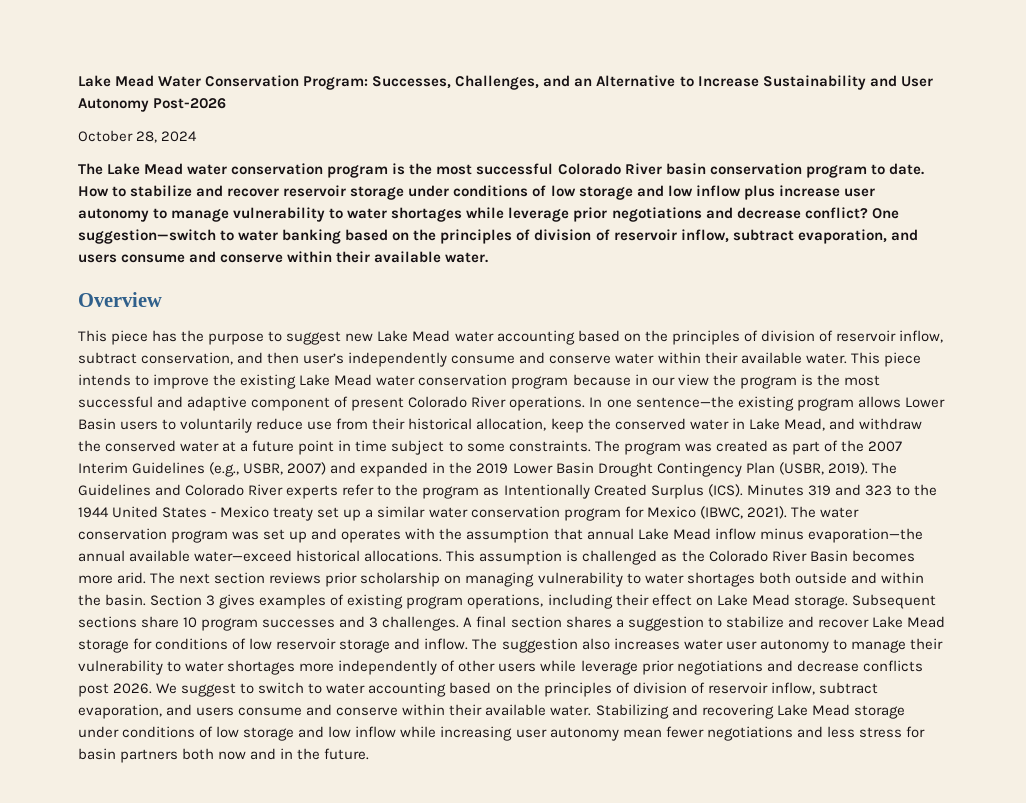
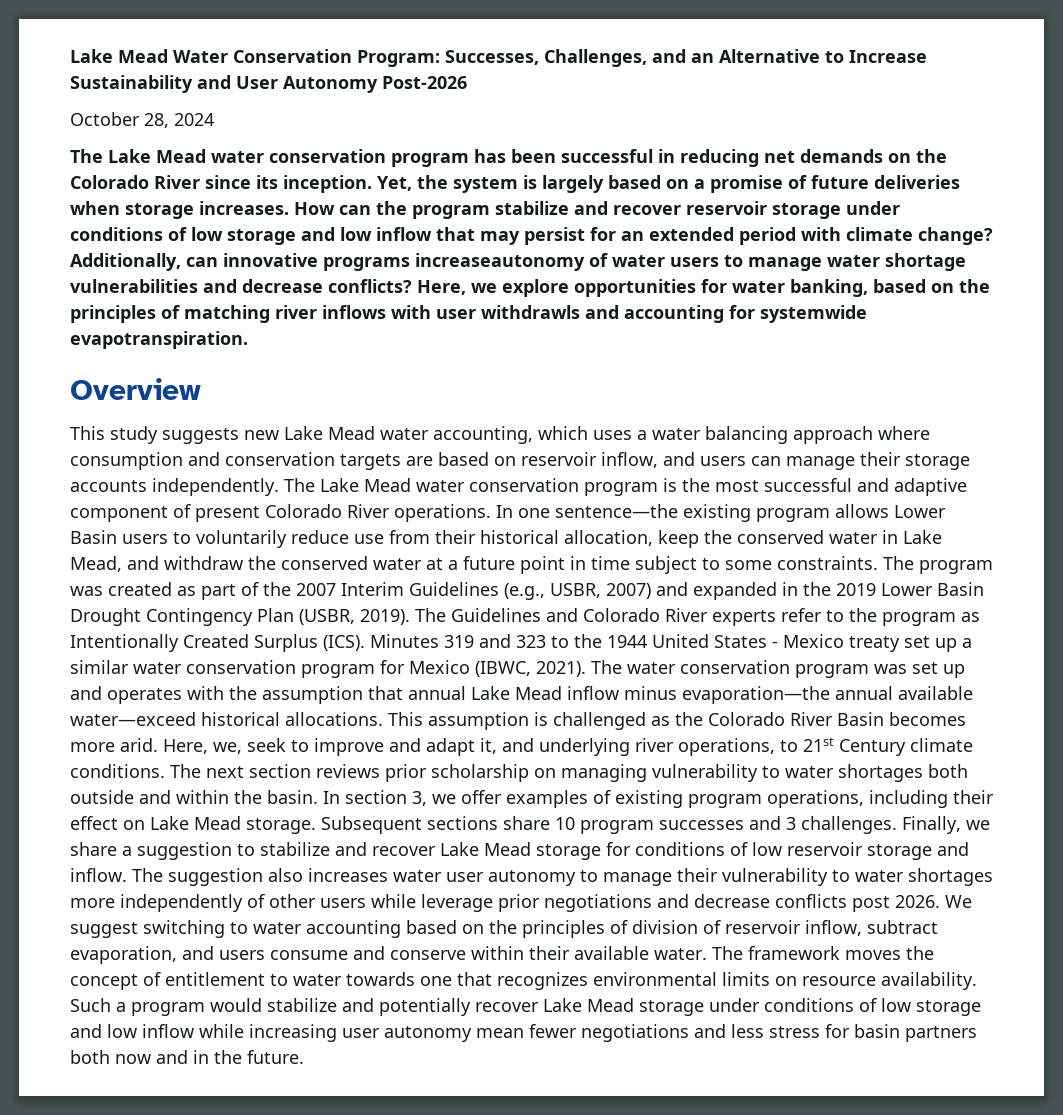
[392,163,924,178] [78,186,127,197] is the most successful Colorado River basin conservation program to date. How to -> [474,149,947,167] [70,175,960,193] [70,201,490,219] has been successful in reducing net demands on the Colorado River since its inception. Yet, the system is largely based on a promise of future deliveries when storage increases. How can the program
[743,185,875,200] [78,207,899,222] [78,229,918,244] [78,251,489,263] [78,292,162,307] [78,330,943,345] [78,352,921,367] [78,374,797,389] plus increase user autonomy to manage vulnerability to water shortages while leverage prior negotiations and decrease conflict? One suggestion—switch to water banking based on the principles of division of reservoir inflow, subtract evaporation, and users consume and conserve within their available water. // Overview // This piece has the purpose to suggest new Lake Mead water accounting based on the principles of division of reservoir inflow, subtract conservation, and then user’s independently consume and conserve water within their available water. This piece intends to improve the existing Lake Mead water conservation program because in our view the program -> [436,227,993,245] [70,253,966,271] [70,279,990,297] [70,305,867,323] [70,331,248,349] [70,378,201,400] [70,426,930,444] [70,452,970,470] [70,478,658,496] that may persist for an extended period with climate change? Additionally, can innovative programs increaseautonomy of water users to manage water shortage vulnerabilities and decrease conflicts? Here, we explore opportunities for water banking, based on the principles of matching river inflows with user withdrawls and accounting for systemwide evapotranspiration. // Overview // This study suggests new Lake Mead water accounting, which uses a water balancing approach where consumption and conservation targets are based on reservoir inflow, and users can manage their storage accounts independently. The Lake Mead water conservation program
(147, 578) none -> [163,737,973,756] [70,764,165,778] Here, we, seek to improve and adapt it, and underlying river operations, to 21st Century climate conditions.
[150,594,256,609] Section 3 gives -> [323,790,502,806] In section 3, we offer
[463,616,612,628] A final section shares -> [902,816,990,834] [70,842,117,856] Finally, we share
[240,682,305,694] to switch -> [143,920,225,938] switching
[595,704,774,719] Stabilizing and recovering -> [712,946,934,960] [70,972,977,990] [70,998,539,1016] The framework moves the concept of entitlement to water towards one that recognizes environmental limits on resource availability. Such a program would stabilize and potentially recover

